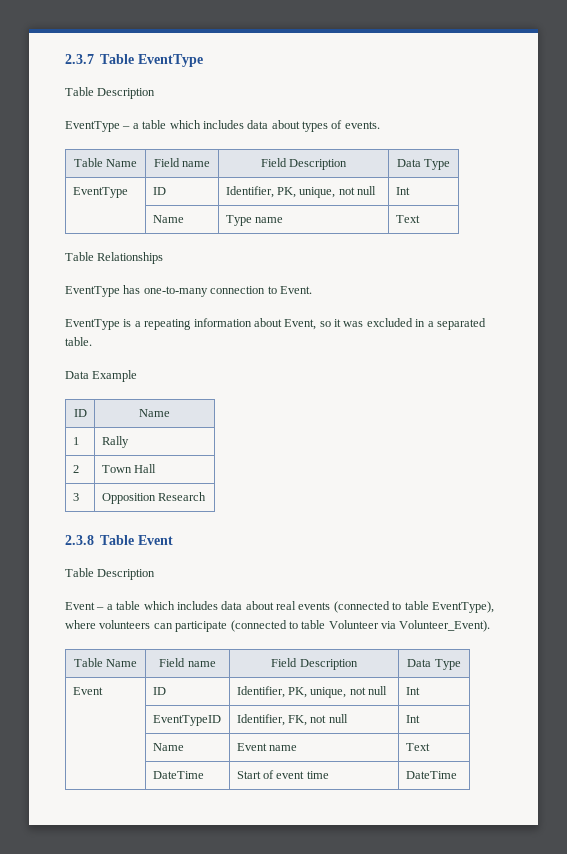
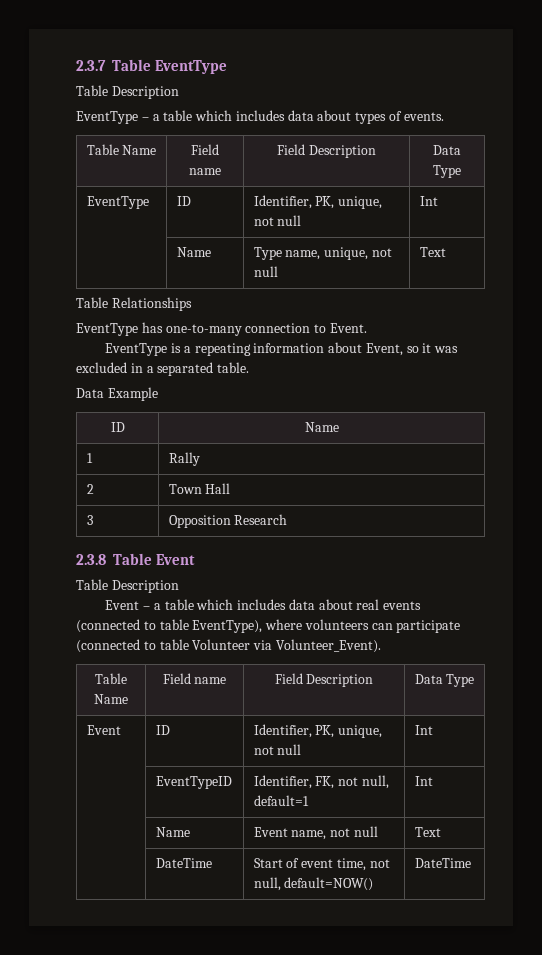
[254,217,283,223] name -> [285,247,392,260] [253,266,278,277] name, unique, not null
[328,714,348,723] null -> [361,775,389,789] [253,795,309,806] null, default=1
[268,745,297,751] name -> [291,826,378,840] name, not null
[306,771,329,779] time -> [336,858,390,871] [253,877,374,891] time, not null, default=NOW()

